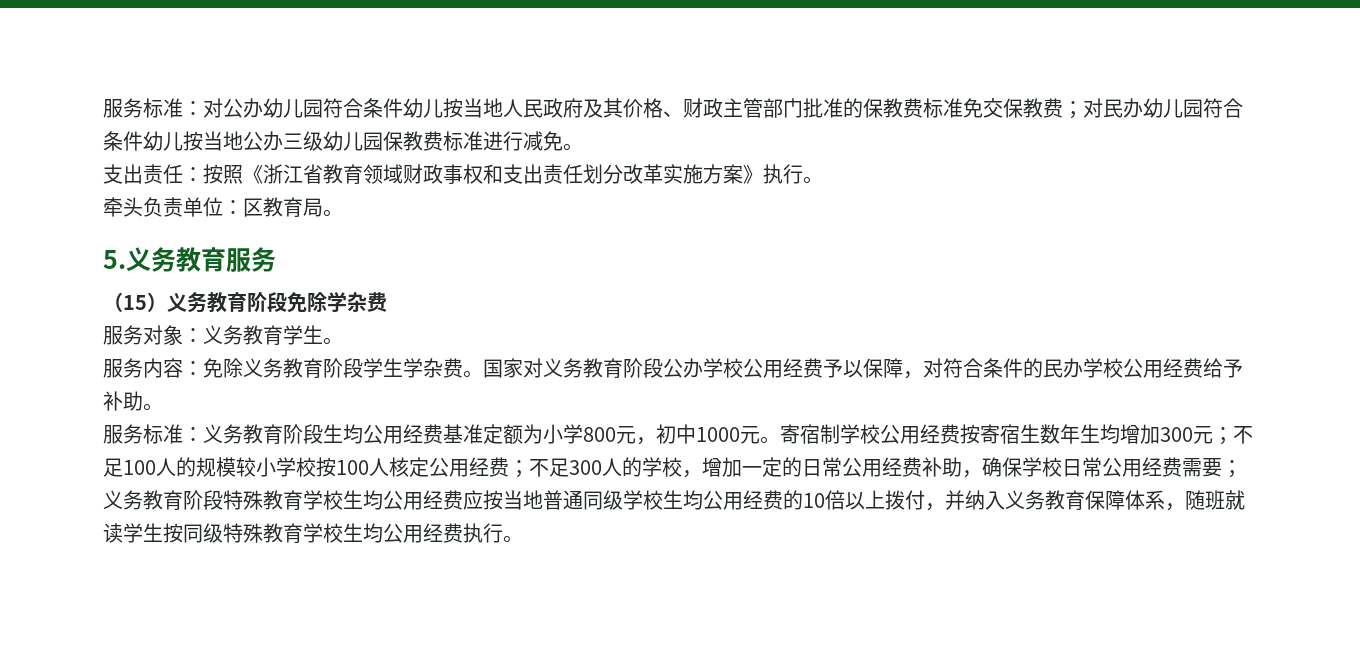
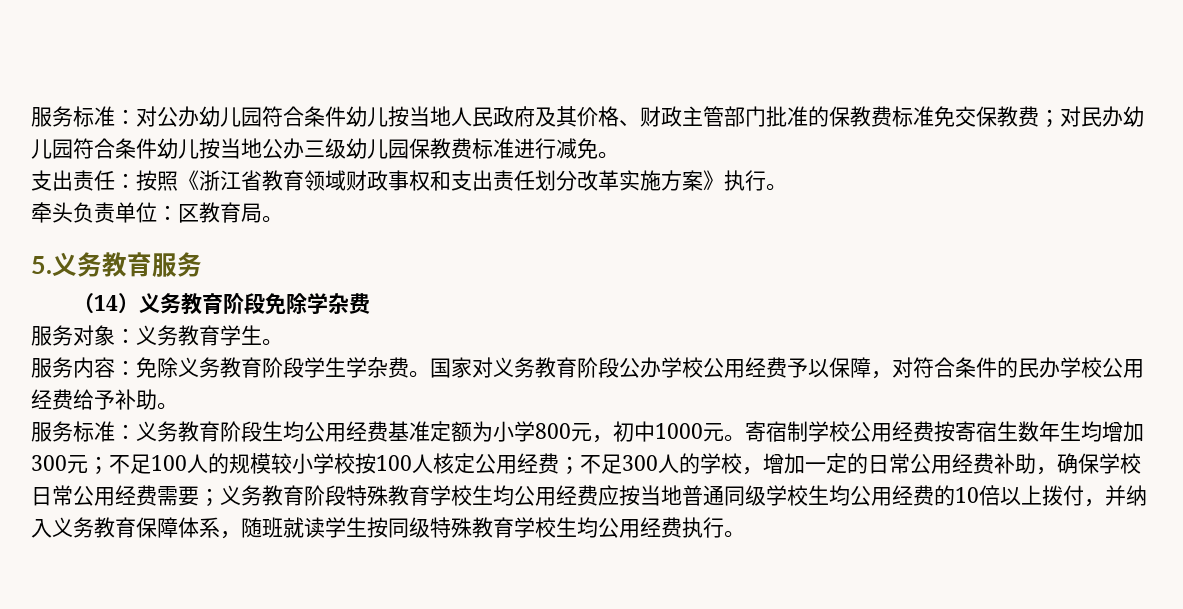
[123,295,147,310] 15 -> [94,295,119,311] 14

